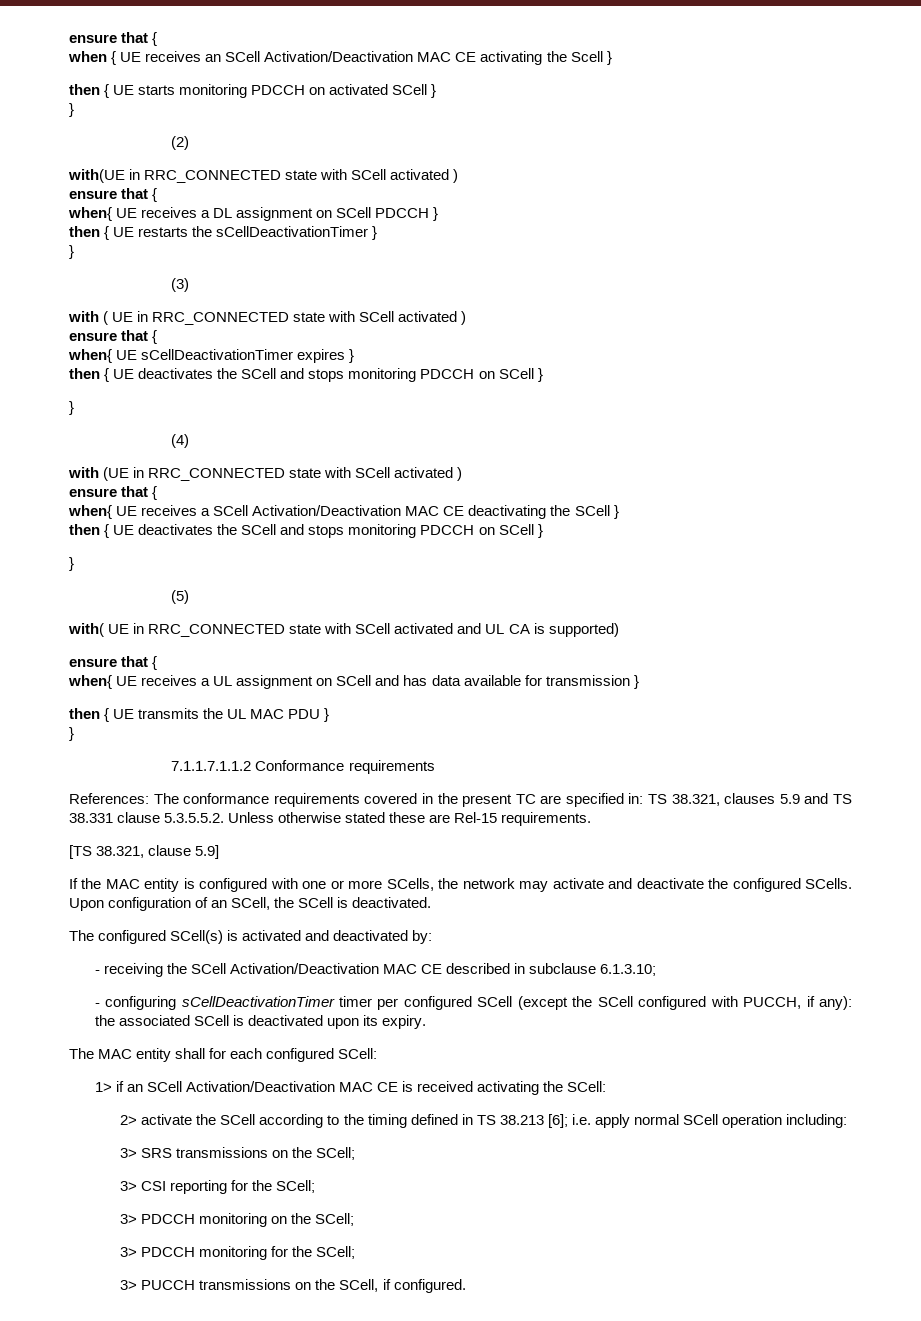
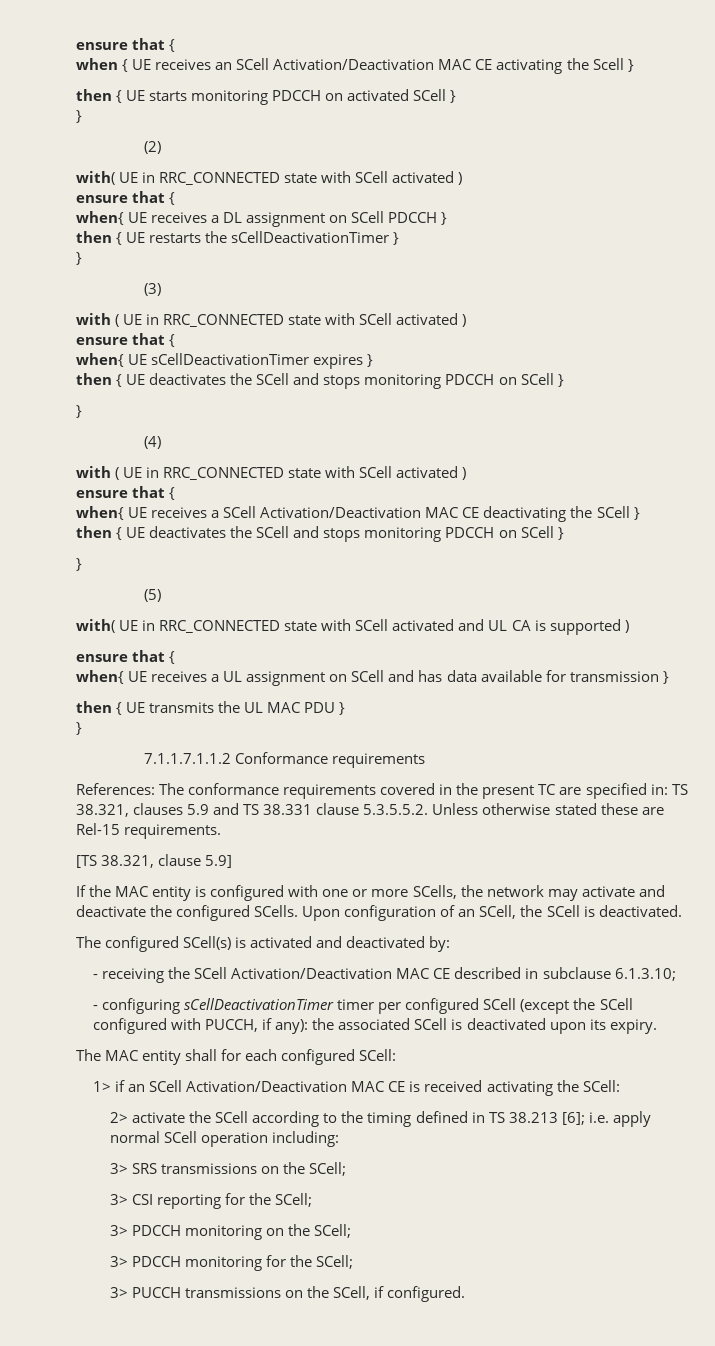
[68,169,125,183] with(UE -> [76,171,139,185] with( UE
[103,467,130,481] (UE -> [115,467,143,480] ( UE
[548,623,619,637] supported) -> [549,619,629,635] supported )

